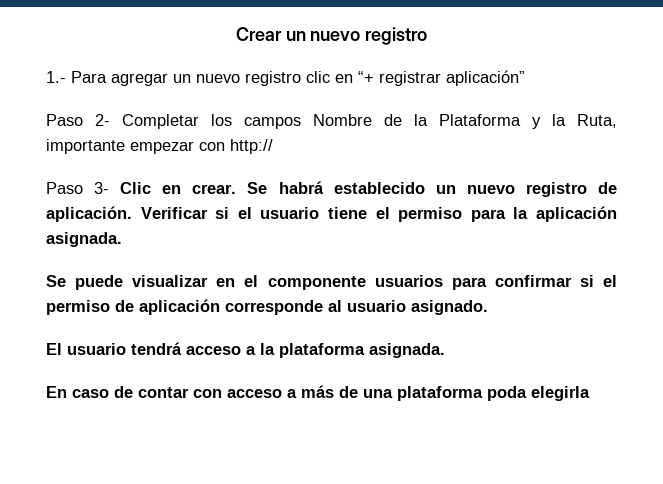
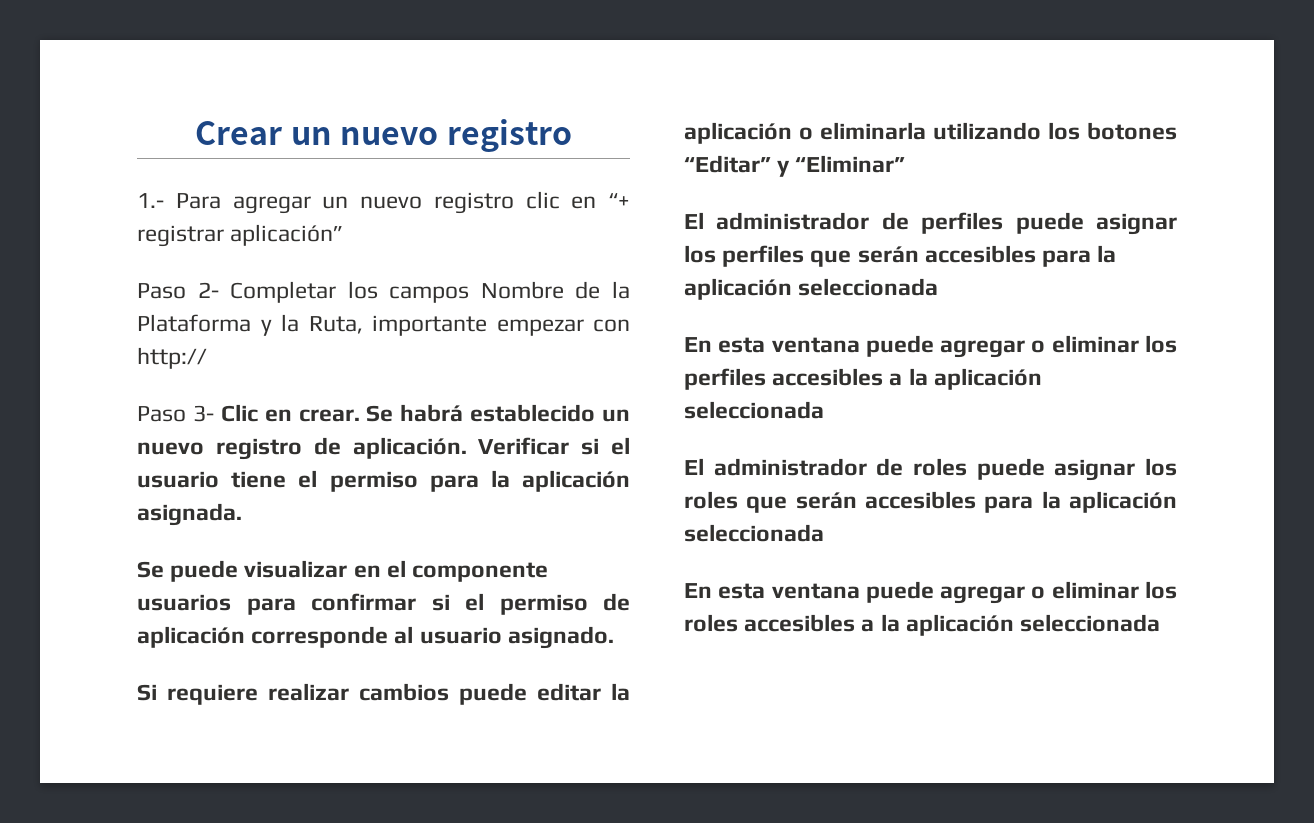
[46,342,445,358] [46,385,590,401] El usuario tendrá acceso a la plataforma asignada. // En caso de contar con acceso a más de una plataforma poda elegirla -> [137,683,630,705] [684,122,1177,144] [684,155,906,177] [684,212,1177,235] [684,245,1117,267] [684,278,939,300] [684,335,1177,358] [684,368,1042,390] [684,401,824,419] [684,458,1177,481] [684,491,1177,513] [684,524,824,542] [684,581,1177,604] [684,614,1161,636] Si requiere realizar cambios puede editar la aplicación o eliminarla utilizando los botones “Editar” y “Eliminar” // El administrador de perfiles puede asignar los perfiles que serán accesibles para la aplicación seleccionada // En esta ventana puede agregar o eliminar los perfiles accesibles a la aplicación seleccionada // El administrador de roles puede asignar los roles que serán accesibles para la aplicación seleccionada // En esta ventana puede agregar o eliminar los roles accesibles a la aplicación seleccionada

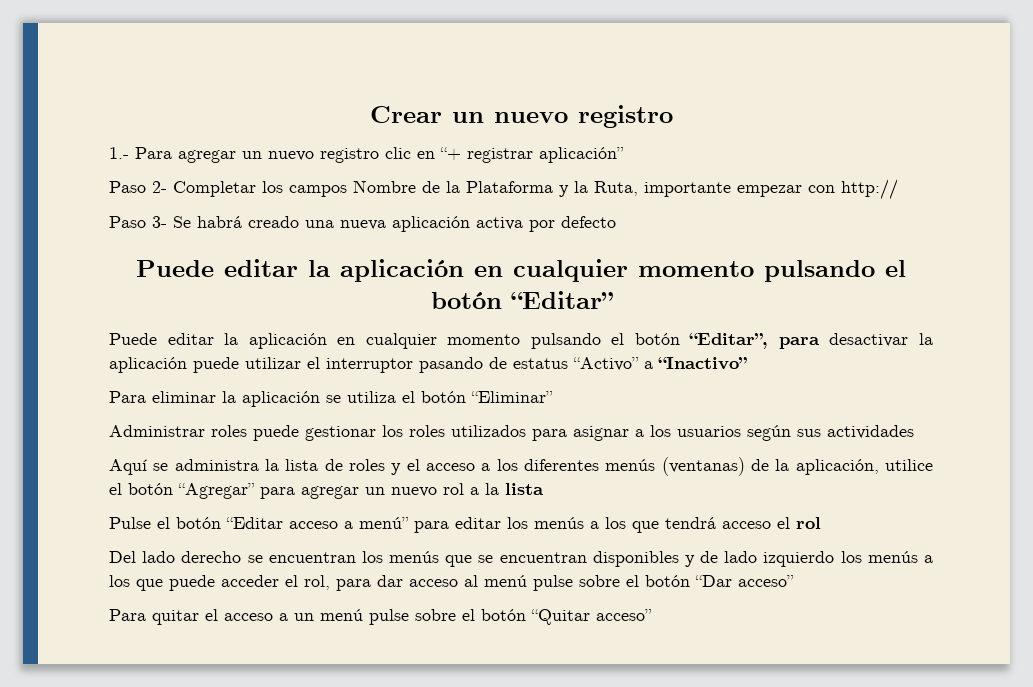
[220,404,630,422] [137,437,630,460] [137,470,630,492] [137,503,242,526] [137,560,549,582] [137,593,630,615] [137,626,614,649] [137,683,630,705] [684,122,1177,144] [684,155,906,177] [684,212,1177,235] [684,245,1117,267] [684,278,939,300] [684,335,1177,358] [684,368,1042,390] [684,401,824,419] [684,458,1177,481] [684,491,1177,513] [684,524,824,542] [684,581,1177,604] [684,614,1161,636] Clic en crear. Se habrá establecido un nuevo registro de aplicación. Verificar si el usuario tiene el permiso para la aplicación asignada. // Se puede visualizar en el componente usuarios para confirmar si el permiso de aplicación corresponde al usuario asignado. // Si requiere realizar cambios puede editar la aplicación o eliminarla utilizando los botones “Editar” y “Eliminar” // El administrador de perfiles puede asignar los perfiles que serán accesibles para la aplicación seleccionada // En esta ventana puede agregar o eliminar los perfiles accesibles a la aplicación seleccionada // El administrador de roles puede asignar los roles que serán accesibles para la aplicación seleccionada // En esta ventana puede agregar o eliminar los roles accesibles a la aplicación seleccionada -> [173,216,616,232] [136,259,906,282] [430,291,613,309] [109,333,934,349] [109,357,747,373] [109,391,553,407] [109,425,914,441] [109,457,934,476] [109,483,544,499] [109,517,821,533] [109,551,933,567] [109,575,794,591] [109,609,652,625] Se habrá creado una nueva aplicación activa por defecto // Puede editar la aplicación en cualquier momento pulsando el botón “Editar” // Puede editar la aplicación en cualquier momento pulsando el botón “Editar”, para desactivar la aplicación puede utilizar el interruptor pasando de estatus “Activo” a “Inactivo” // Para eliminar la aplicación se utiliza el botón “Eliminar” // Administrar roles puede gestionar los roles utilizados para asignar a los usuarios según sus actividades // Aquí se administra la lista de roles y el acceso a los diferentes menús (ventanas) de la aplicación, utilice el botón “Agregar” para agregar un nuevo rol a la lista // Pulse el botón “Editar acceso a menú” para editar los menús a los que tendrá acceso el rol // Del lado derecho se encuentran los menús que se encuentran disponibles y de lado izquierdo los menús a los que puede acceder el rol, para dar acceso al menú pulse sobre el botón “Dar acceso” // Para quitar el acceso a un menú pulse sobre el botón “Quitar acceso”

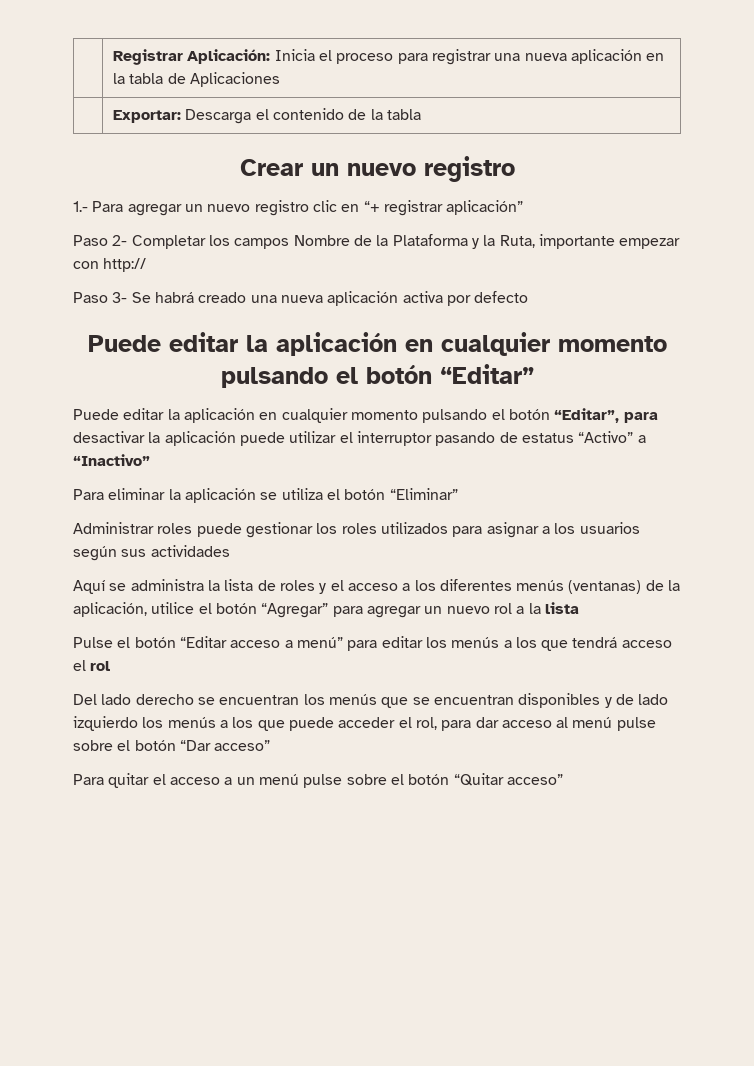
(369, 114) none -> [112,49,665,65] [112,72,280,87] [112,108,421,124] | Registrar Aplicación: Inicia el proceso para registrar una nueva aplicación en la tabla de Aplicaciones // | Exportar: Descarga el contenido de la tabla //

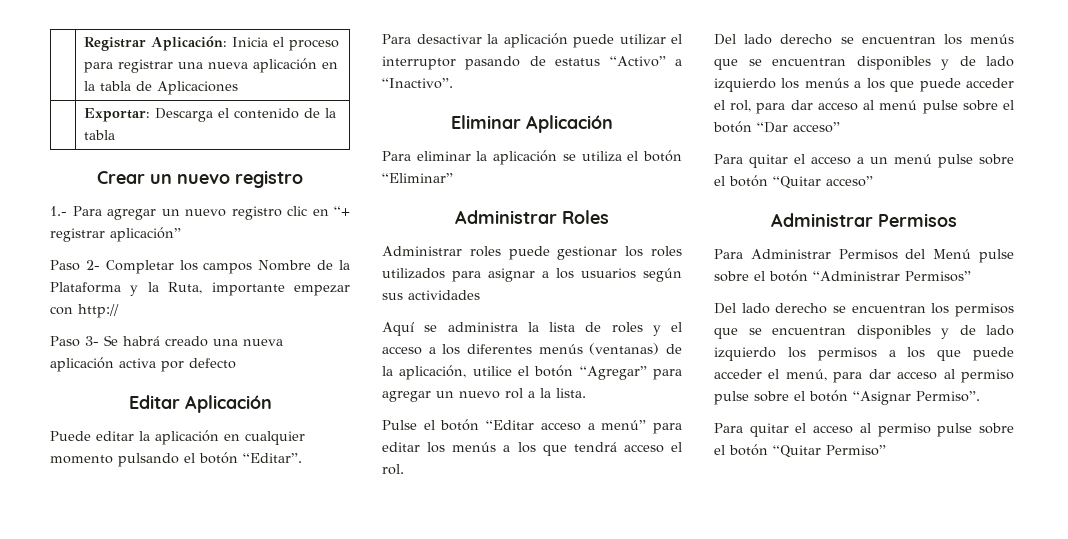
[87,332,667,356] [220,364,534,388] Puede editar la aplicación en cualquier momento pulsando el botón “Editar” -> [128,395,272,413] Editar Aplicación
[554,408,658,423] “Editar”, para -> [243,453,302,463] [382,34,411,44] “Editar”. // Para
[73,454,150,466] “Inactivo” -> [382,78,453,89] [451,115,613,133] “Inactivo”. // Eliminar Aplicación
(458, 494) none -> [455,210,609,224] // Administrar Roles
[544,602,579,614] lista -> [556,388,586,398] lista.
[90,661,111,671] rol -> [382,464,404,475] rol.
(563, 779) none -> [771,213,957,227] [714,249,1014,263] [714,270,971,282] [714,303,1014,317] [714,325,1014,339] [714,347,1014,361] [714,369,1014,383] [714,390,980,405] [714,423,1014,437] [714,444,886,458] // Administrar Permisos // Para Administrar Permisos del Menú pulse sobre el botón “Administrar Permisos” // Del lado derecho se encuentran los permisos que se encuentran disponibles y de lado izquierdo los permisos a los que puede acceder el menú, para dar acceso al permiso pulse sobre el botón “Asignar Permiso”. // Para quitar el acceso al permiso pulse sobre el botón “Quitar Permiso”

